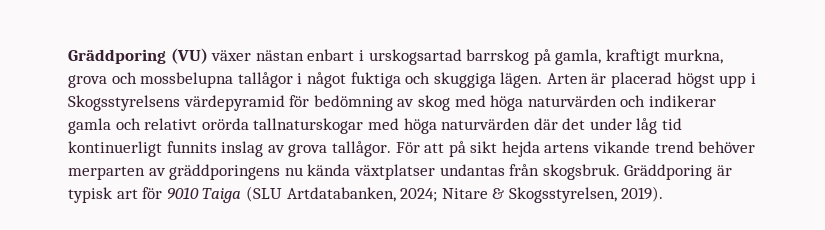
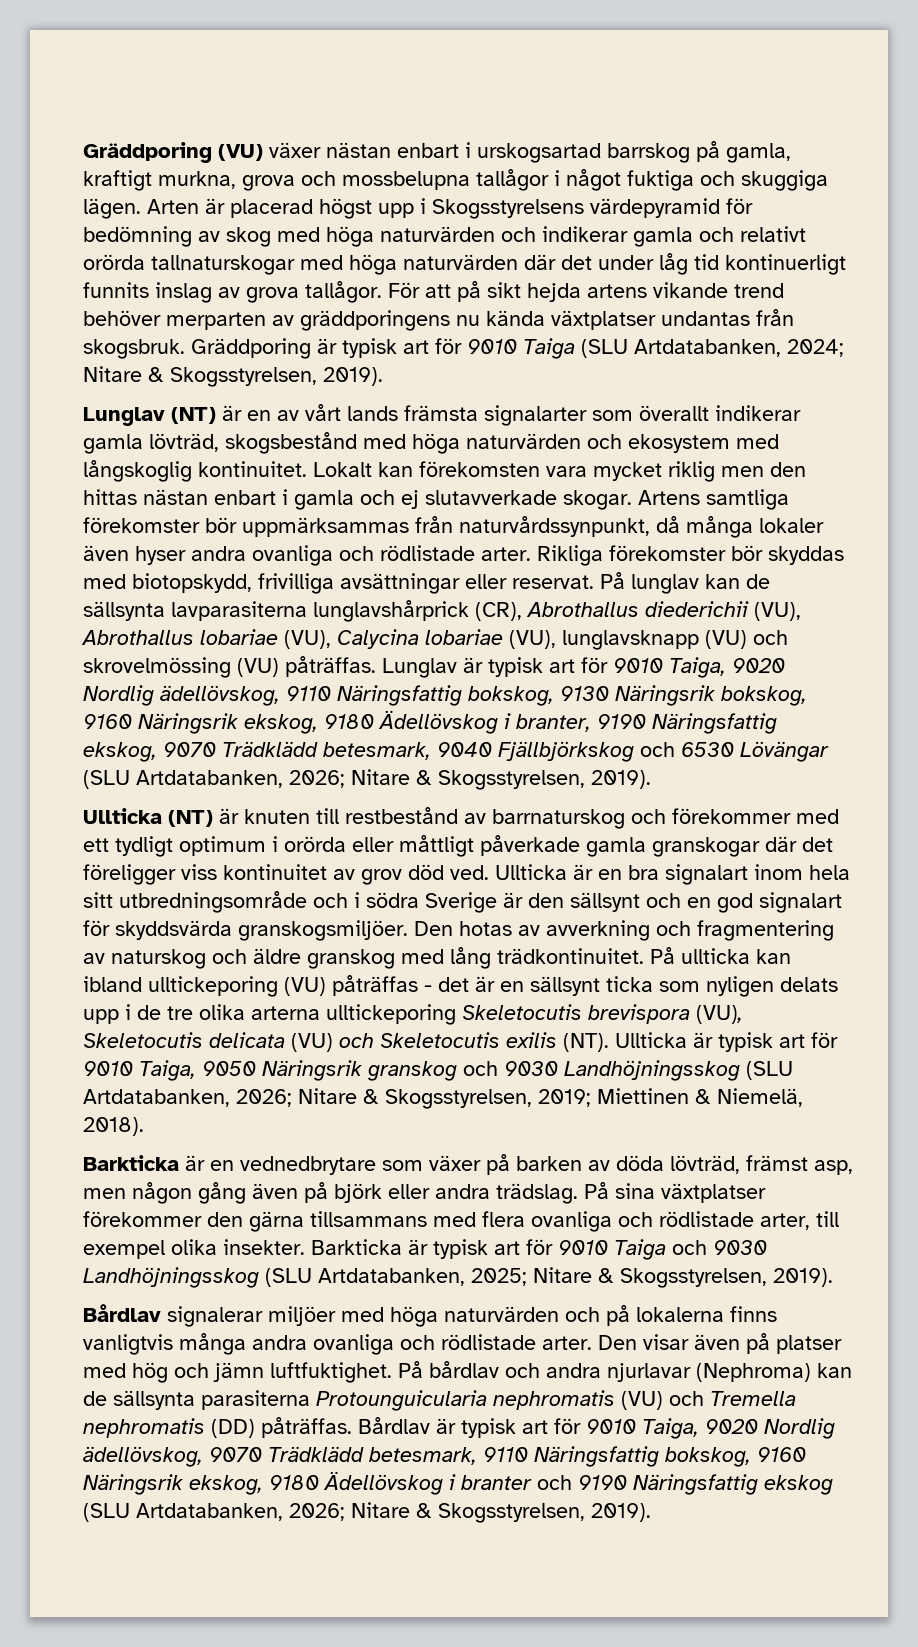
(664, 194) none -> [83,404,801,426] [83,432,779,454] [83,460,806,482] [83,489,789,510] [83,516,824,538] [83,545,844,566] [83,572,770,594] [83,600,801,622] [81,629,788,650] [83,656,785,678] [83,685,807,706] [83,710,777,734] [83,741,829,762] [83,769,651,790] [83,807,839,829] [83,835,833,857] [83,864,850,885] [83,891,842,913] [83,920,834,941] [83,947,791,969] [83,975,838,997] [83,1004,743,1025] [83,1032,838,1052] [83,1060,793,1081] [83,1088,803,1109] [83,1117,144,1136] [83,1154,853,1175] [83,1182,766,1204] [83,1211,839,1232] [83,1239,767,1260] [83,1267,833,1288] [83,1304,777,1327] [83,1333,842,1355] [83,1361,852,1383] [83,1390,796,1411] [83,1417,835,1439] [83,1446,806,1467] [83,1471,833,1495] [83,1502,651,1523] // Lunglav (NT) är en av vårt lands främsta signalarter som överallt indikerar gamla lövträd, skogsbestånd med höga naturvärden och ekosystem med långskoglig kontinuitet. Lokalt kan förekomsten vara mycket riklig men den hittas nästan enbart i gamla och ej slutavverkade skogar. Artens samtliga förekomster bör uppmärksammas från naturvårdssynpunkt, då många lokaler även hyser andra ovanliga och rödlistade arter. Rikliga förekomster bör skyddas med biotopskydd, frivilliga avsättningar eller reservat. På lunglav kan de sällsynta lavparasiterna lunglavshårprick (CR), Abrothallus diederichii (VU), Abrothallus lobariae (VU), Calycina lobariae (VU), lunglavsknapp (VU) och skrovelmössing (VU) påträffas. Lunglav är typisk art för 9010 Taiga, 9020 Nordlig ädellövskog, 9110 Näringsfattig bokskog, 9130 Näringsrik bokskog, 9160 Näringsrik ekskog, 9180 Ädellövskog i branter, 9190 Näringsfattig ekskog, 9070 Trädklädd betesmark, 9040 Fjällbjörkskog och 6530 Lövängar (SLU Artdatabanken, 2026; Nitare & Skogsstyrelsen, 2019). // Ullticka (NT) är knuten till restbestånd av barrnaturskog och förekommer med ett tydligt optimum i orörda eller måttligt påverkade gamla granskogar där det föreligger viss kontinuitet av grov död ved. Ullticka är en bra signalart inom hela sitt utbredningsområde och i södra Sverige är den sällsynt och en god signalart för skyddsvärda granskogsmiljöer. Den hotas av avverkning och fragmentering av naturskog och äldre granskog med lång trädkontinuitet. På ullticka kan ibland ulltickeporing (VU) påträffas - det är en sällsynt ticka som nyligen delats upp i de tre olika arterna ulltickeporing Skeletocutis brevispora (VU), Skeletocutis delicata (VU) och Skeletocutis exilis (NT). Ullticka är typisk art för 9010 Taiga, 9050 Näringsrik granskog och 9030 Landhöjningsskog (SLU Artdatabanken, 2026; Nitare & Skogsstyrelsen, 2019; Miettinen & Niemelä, 2018). // Barkticka är en vednedbrytare som växer på barken av döda lövträd, främst asp, men någon gång även på björk eller andra trädslag. På sina växtplatser förekommer den gärna tillsammans med flera ovanliga och rödlistade arter, till exempel olika insekter. Barkticka är typisk art för 9010 Taiga och 9030 Landhöjningsskog (SLU Artdatabanken, 2025; Nitare & Skogsstyrelsen, 2019). // Bårdlav signalerar miljöer med höga naturvärden och på lokalerna finns vanligtvis många andra ovanliga och rödlistade arter. Den visar även på platser med hög och jämn luftfuktighet. På bårdlav och andra njurlavar (Nephroma) kan de sällsynta parasiterna Protounguicularia nephromatis (VU) och Tremella nephromatis (DD) påträffas. Bårdlav är typisk art för 9010 Taiga, 9020 Nordlig ädellövskog, 9070 Trädklädd betesmark, 9110 Näringsfattig bokskog, 9160 Näringsrik ekskog, 9180 Ädellövskog i branter och 9190 Näringsfattig ekskog (SLU Artdatabanken, 2026; Nitare & Skogsstyrelsen, 2019).

